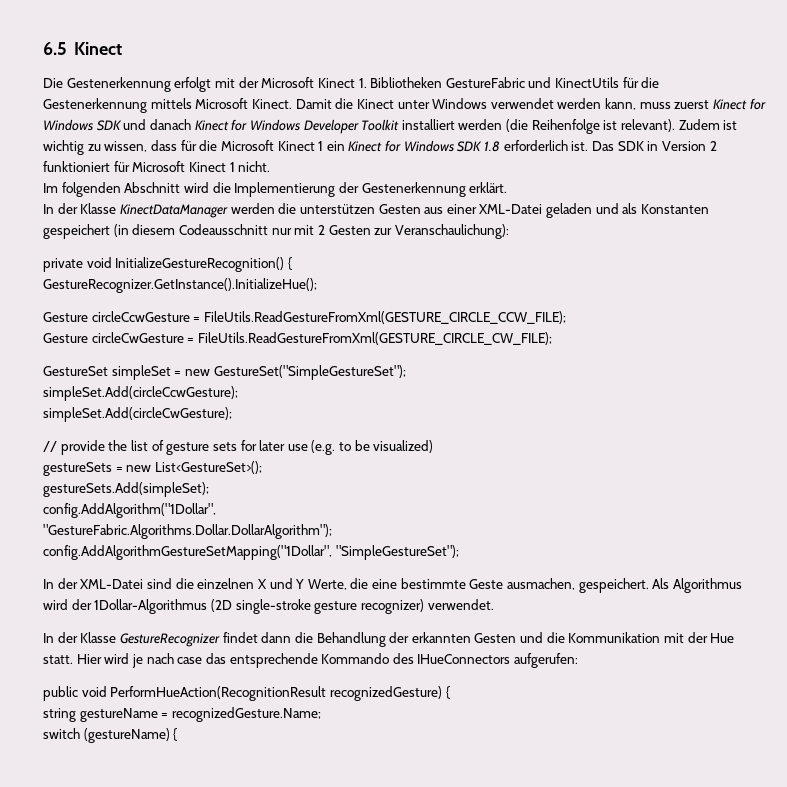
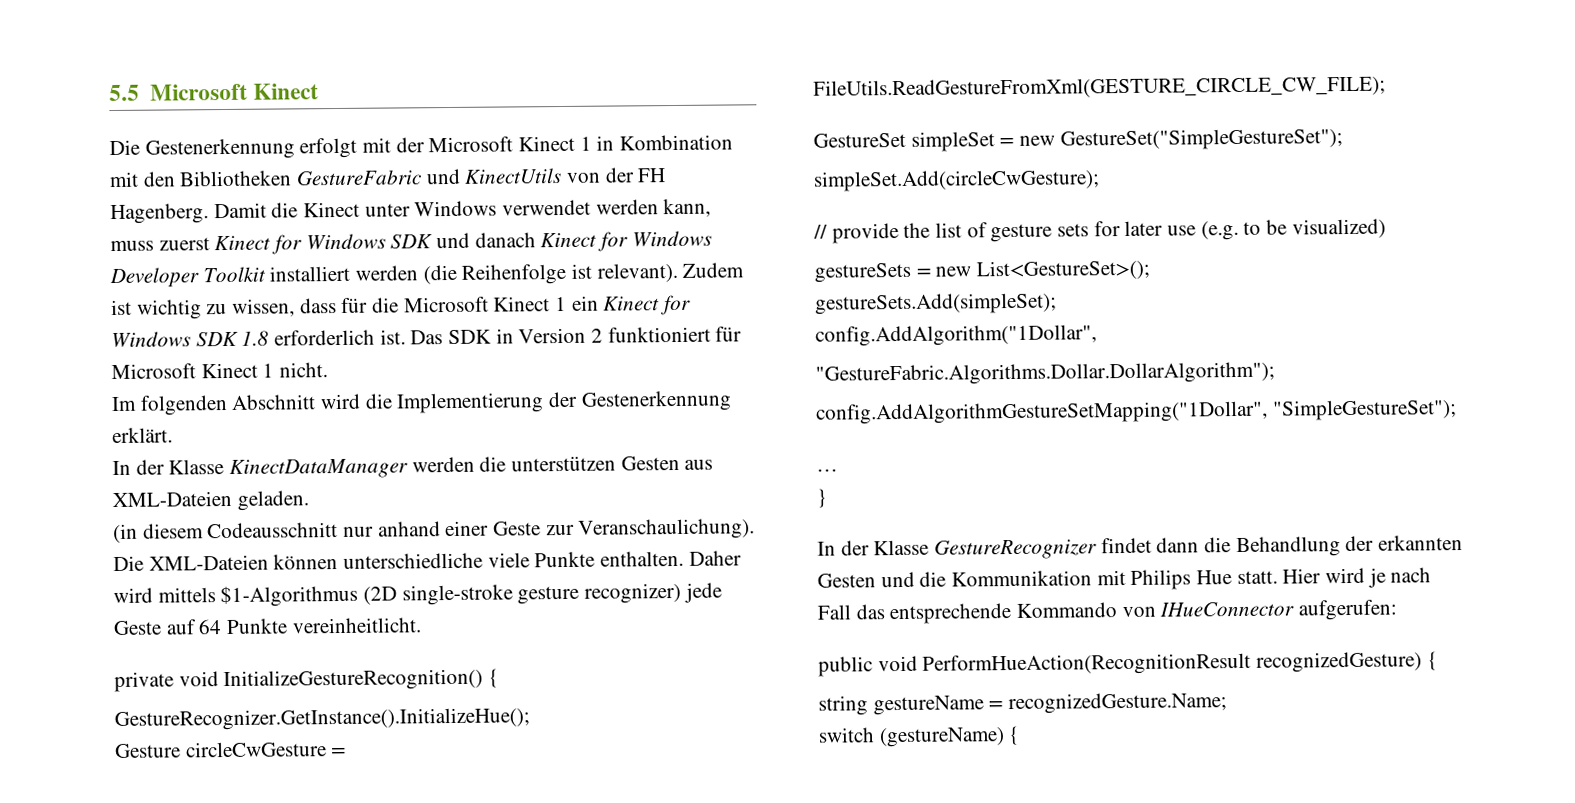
[43,42,67,55] 6.5 -> [109,83,248,102] 5.5 Microsoft
[358,77,660,88] [43,98,292,113] 1. Bibliotheken GestureFabric und KinectUtils für die Gestenerkennung mittels Microsoft Kinect. -> [579,134,734,151] [109,167,667,188] [110,203,209,225] 1 in Kombination mit den Bibliotheken GestureFabric und KinectUtils von der FH Hagenberg.
[446,203,710,218] [43,224,509,239] einer XML-Datei geladen und als Konstanten gespeichert (in diesem Codeausschnitt nur mit 2 Gesten zur Veranschaulichung): -> [112,490,309,511] [113,518,756,544] [113,550,742,572] [113,582,722,608] [113,617,422,636] XML-Dateien geladen. // (in diesem Codeausschnitt nur anhand einer Geste zur Veranschaulichung). Die XML-Dateien können unterschiedliche viele Punkte enthalten. Daher wird mittels $1-Algorithmus (2D single-stroke gesture recognizer) jede Geste auf 64 Punkte vereinheitlicht.
[43,311,566,324] // Gesture circleCcwGesture = FileUtils.ReadGestureFromXml(GESTURE_CIRCLE_CCW_FILE); -> (530, 719) none
[43,386,238,401] // simpleSet.Add(circleCcwGesture); -> (1343, 139) none
[43,578,742,593] [43,599,494,614] In der XML-Datei sind die einzelnen X und Y Werte, die eine bestimmte Geste ausmachen, gespeichert. Als Algorithmus wird der 1Dollar-Algorithmus (2D single-stroke gesture recognizer) verwendet. -> [816,468,838,472] [816,488,827,508] … // }
[687,632,708,643] der -> [1130,569,1192,590] Philips
[177,657,203,664] case -> [817,604,851,620] Fall
[392,653,511,664] des IHueConnectors -> [1121,601,1295,618] von IHueConnector

